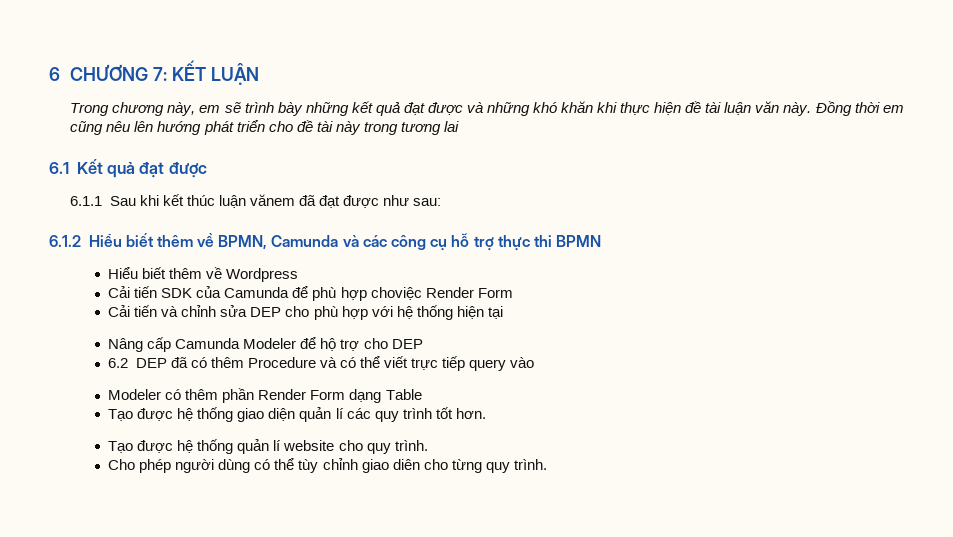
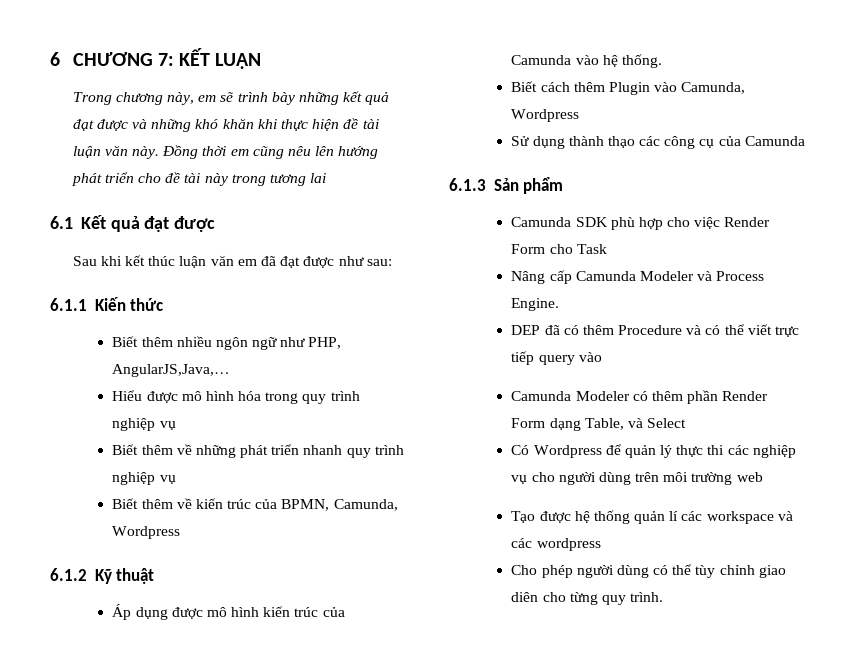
[70,196,103,206] 6.1.1 -> (216, 224) none
[250,194,296,206] vănem -> [210,255,257,266] văn em
[49,233,602,251] [108,267,299,282] [108,286,513,301] [108,305,503,320] [108,337,423,352] [108,358,129,368] 6.1.2 Hiểu biết thêm về BPMN, Camunda và các công cụ hỗ trợ thực thi BPMN // Hiểu biết thêm về Wordpress // Cải tiến SDK của Camunda để phù hợp choviệc Render Form // Cải tiến và chỉnh sửa DEP cho phù hợp với hệ thống hiện tại // Nâng cấp Camunda Modeler để hộ trợ cho DEP // 6.2 -> [50,297,164,311] [112,336,342,350] [112,364,231,377] [112,390,360,404] [112,418,176,431] [112,444,404,458] [112,472,176,485] [112,498,398,511] [112,526,181,539] [50,568,155,584] [112,604,345,620] [511,54,662,68] [511,81,746,95] [511,109,580,122] [511,136,805,149] [449,177,564,194] [511,217,771,230] [511,244,607,254] [511,270,765,284] [511,298,560,311] 6.1.1 Kiến thức // Biết thêm nhiều ngôn ngữ như PHP, AngularJS,Java,… // Hiểu được mô hình hóa trong quy trình nghiệp vụ // Biết thêm về những phát triển nhanh quy trình nghiệp vụ // Biết thêm về kiến trúc của BPMN, Camunda, Wordpress // 6.1.2 Kỹ thuật // Áp dụng được mô hình kiến trúc của Camunda vào hệ thống. // Biết cách thêm Plugin vào Camunda, Wordpress // Sử dụng thành thạo các công cụ của Camunda // 6.1.3 Sản phẩm // Camunda SDK phù hợp cho việc Render Form cho Task // Nâng cấp Camunda Modeler và Process Engine. //
(535, 362) none -> [511,391,572,401] Camunda
[385,389,422,400] [108,407,486,422] Table // Tạo được hệ thống giao diện quản lí các quy trình tốt hơn. -> [584,418,687,430] [511,444,796,458] [511,472,763,485] Table, và Select // Có Wordpress để quản lý thực thi các nghiệp vụ cho người dùng trên môi trường web
[283,440,428,454] website cho quy trình. -> [681,511,793,524] [511,538,601,551] các workspace và các wordpress

